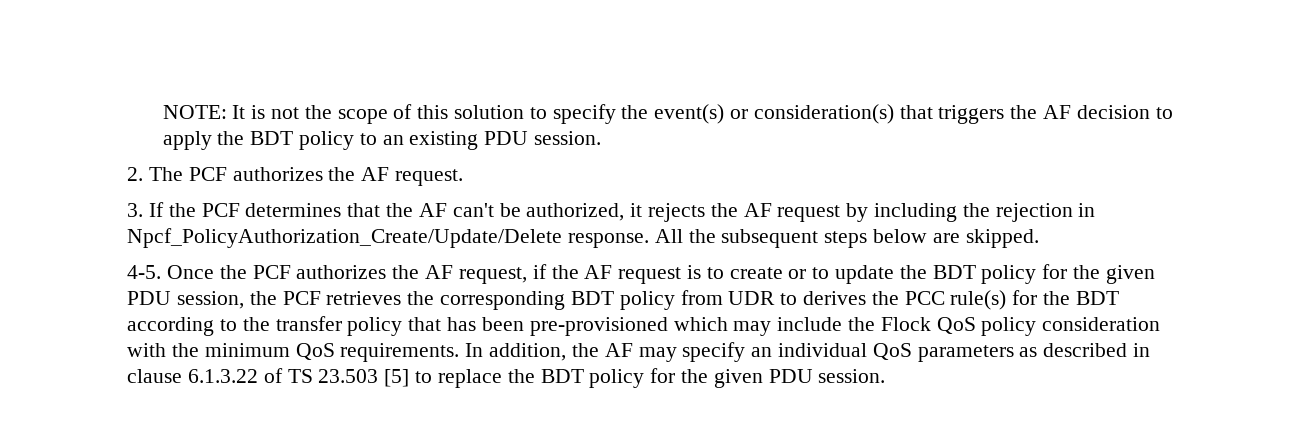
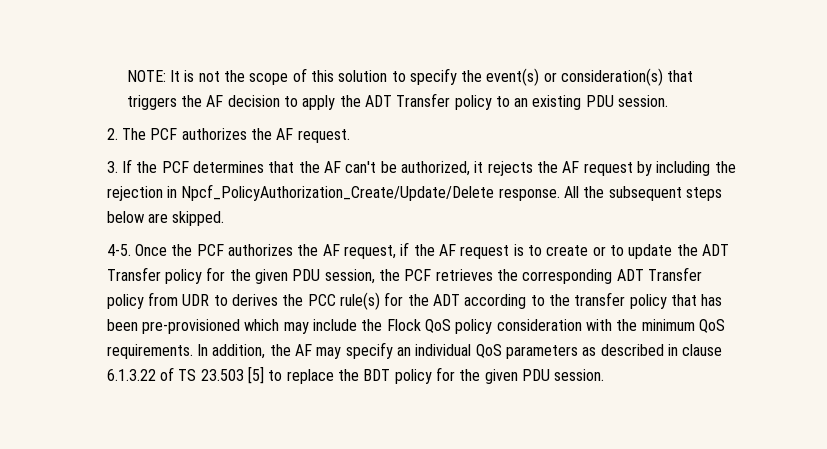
[250,131,294,145] BDT -> [364,93,451,107] ADT Transfer
[932,265,976,279] BDT -> [701,244,729,256] [106,267,161,281] ADT Transfer
[570,291,614,305] BDT -> [616,267,702,281] ADT Transfer
[1075,291,1119,305] BDT -> [433,294,461,306] ADT

